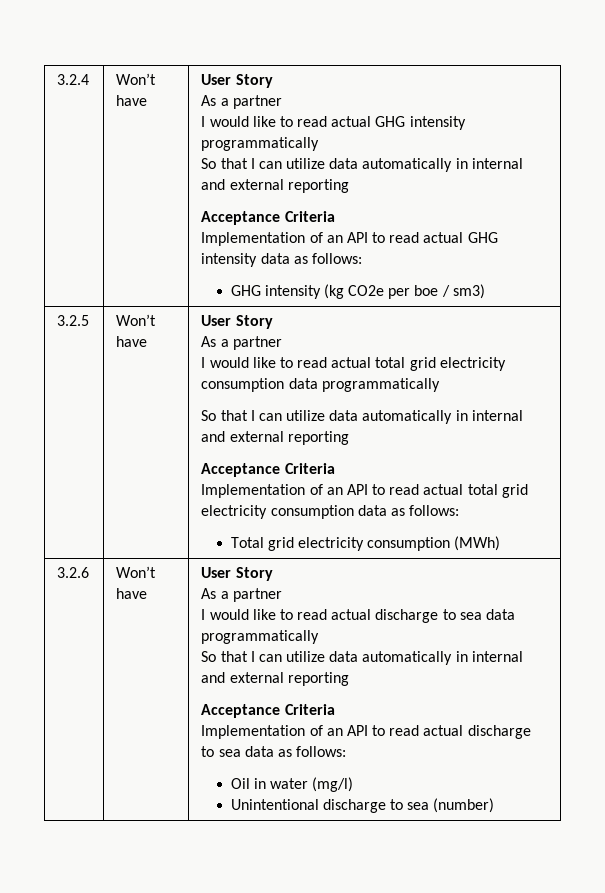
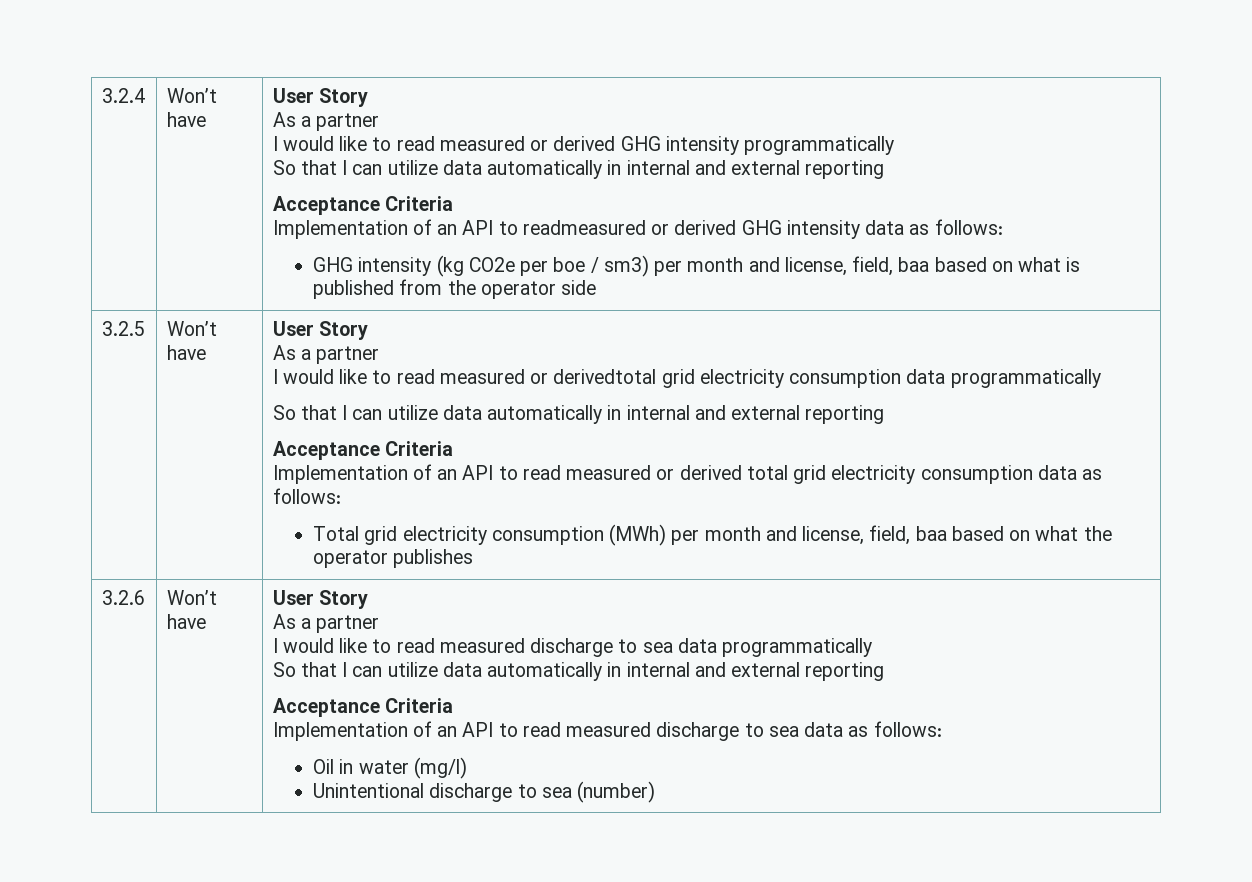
[331,116,372,127] actual -> [439,136,616,151] measured or derived
[389,232,464,243] read actual -> [522,220,737,235] readmeasured or derived
(485, 291) none -> [654,256,1081,276] [312,279,597,299] per month and license, field, baa based on what is published from the operator side
[331,357,406,368] actual total -> [439,369,657,384] measured or derivedtotal
[423,484,464,495] actual -> [566,465,742,480] measured or derived
(501, 543) none -> [671,525,1112,545] [312,549,474,568] per month and license, field, baa based on what the operator publishes
[331,609,372,620] actual -> [439,638,525,653] measured
[423,725,464,736] actual -> [566,722,652,737] measured

